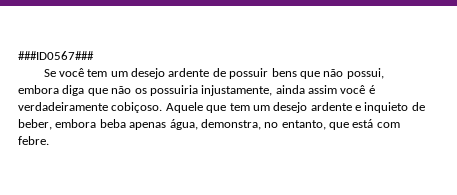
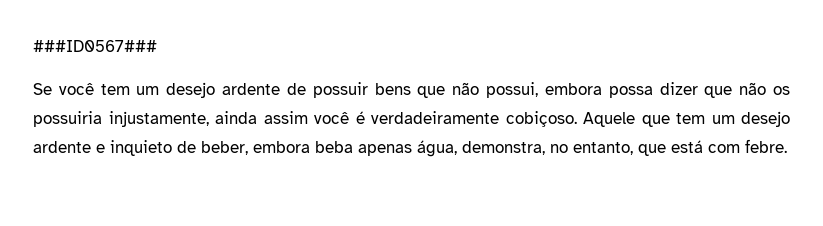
[62,85,85,96] diga -> [608,82,698,98] possa dizer

